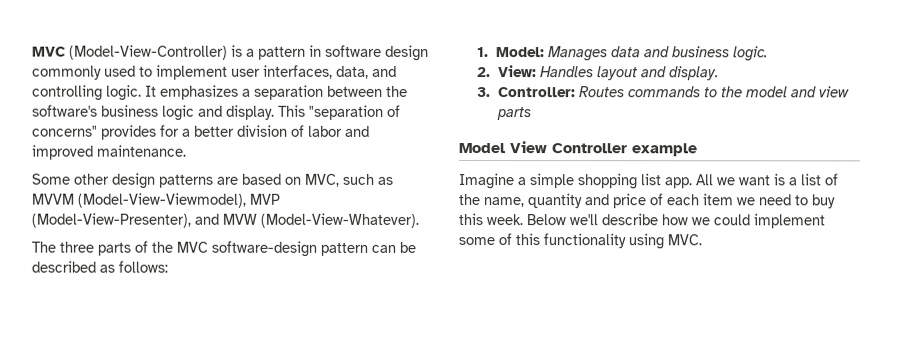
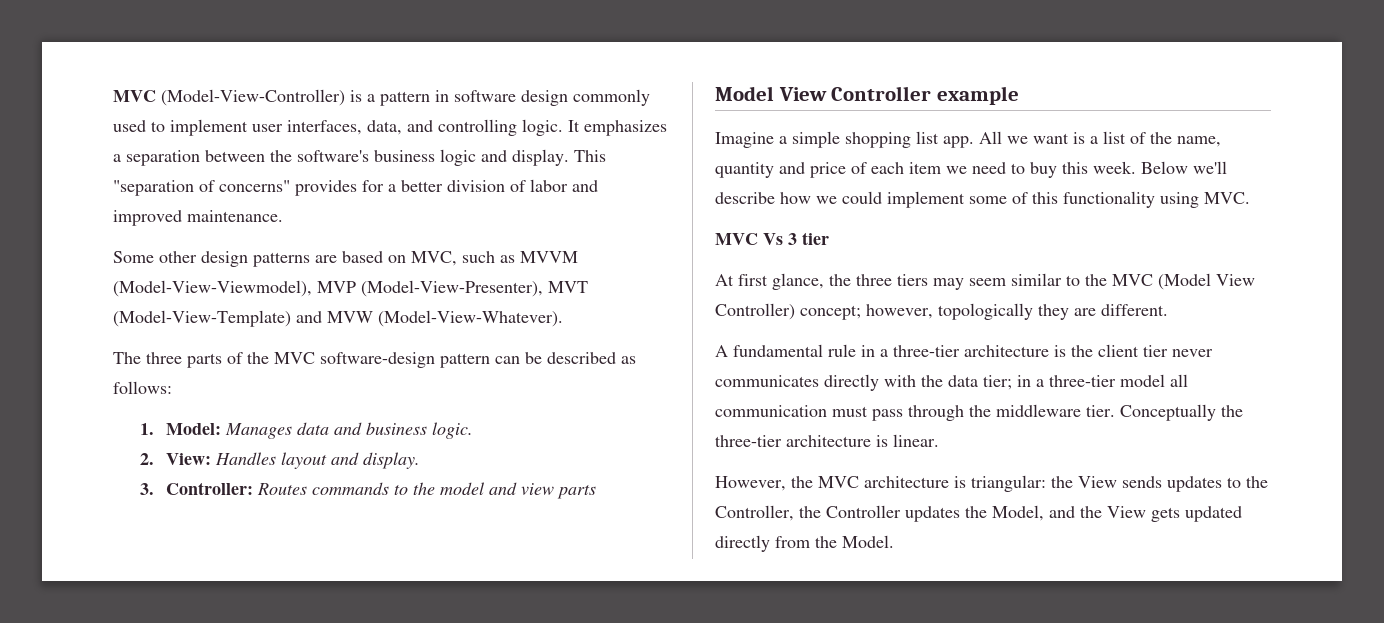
(191, 220) none -> [548,281,588,293] [113,310,291,327] MVT (Model-View-Template)
(702, 240) none -> [715,232,829,245] [715,273,1255,290] [715,303,1168,320] [715,344,1213,357] [715,374,1188,391] [715,404,1243,421] [715,434,939,447] [715,475,1268,492] [715,505,1242,522] [715,535,894,552] // MVC Vs 3 tier // At first glance, the three tiers may seem similar to the MVC (Model View Controller) concept; however, topologically they are different. // A fundamental rule in a three-tier architecture is the client tier never communicates directly with the data tier; in a three-tier model all communication must pass through the middleware tier. Conceptually the three-tier architecture is linear. // However, the MVC architecture is triangular: the View sends updates to the Controller, the Controller updates the Model, and the View gets updated directly from the Model.

